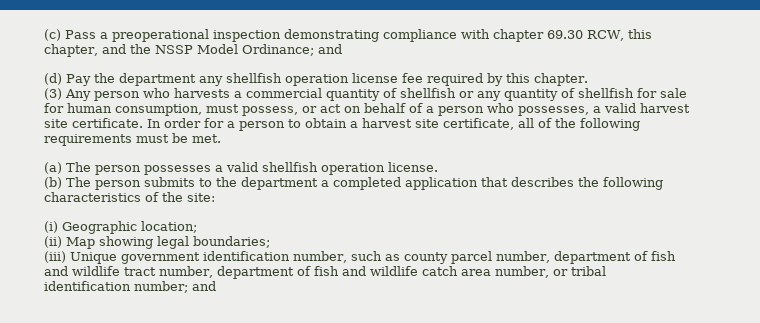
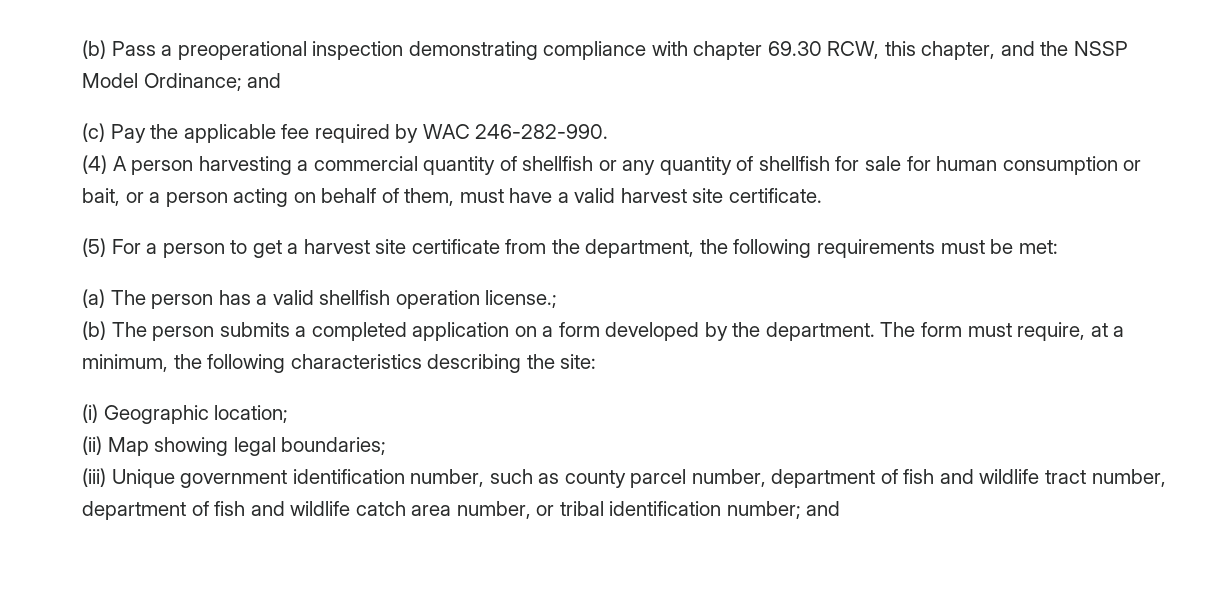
[44,29,61,41] (c) -> [82,40,106,59] (b)
[44,73,62,85] (d) -> [82,123,105,142] (c)
[119,73,588,86] [44,88,230,101] department any shellfish operation license fee required by this chapter. // (3) Any person who harvests -> [183,124,609,143] [82,155,292,175] applicable fee required by WAC 246-282-990. // (4) A person harvesting
[115,103,589,116] consumption, must possess, or act on behalf of a person who possesses, -> [1002,156,1142,175] [82,188,553,207] consumption or bait, or a person acting on behalf of them, must have
[147,118,224,128] In order for -> [82,238,141,257] // (5) For
[305,118,347,128] obtain -> [252,240,282,258] get
[443,118,552,130] certificate, all of -> [411,239,695,258] certificate from the department,
[192,134,221,143] met. -> [1018,240,1058,254] met:
[144,165,211,175] possesses -> [218,290,251,305] has
[388,162,438,172] license. -> [485,290,558,308] license.;
[199,177,574,190] to the department a completed application that describes -> [295,322,1125,341] [82,354,168,372] a completed application on a form developed by the department. The form must require, at a minimum,
[145,192,159,202] of -> [427,354,522,373] describing

